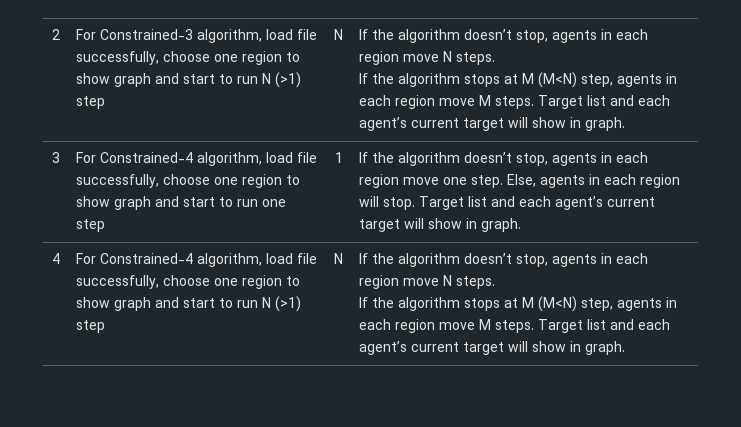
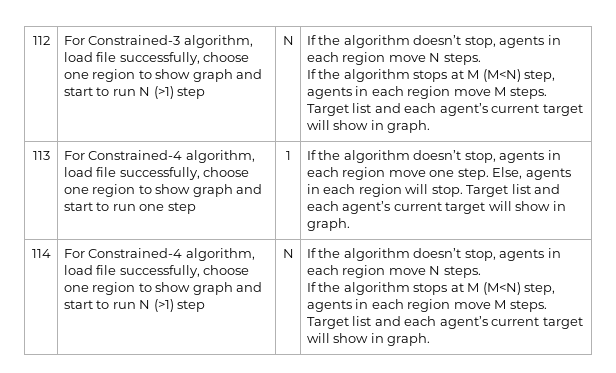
[52,29,60,40] 2 -> [32,36,50,45] 112
[52,152,60,163] 3 -> [32,151,50,160] 113
[52,253,60,264] 4 -> [31,249,51,258] 114

